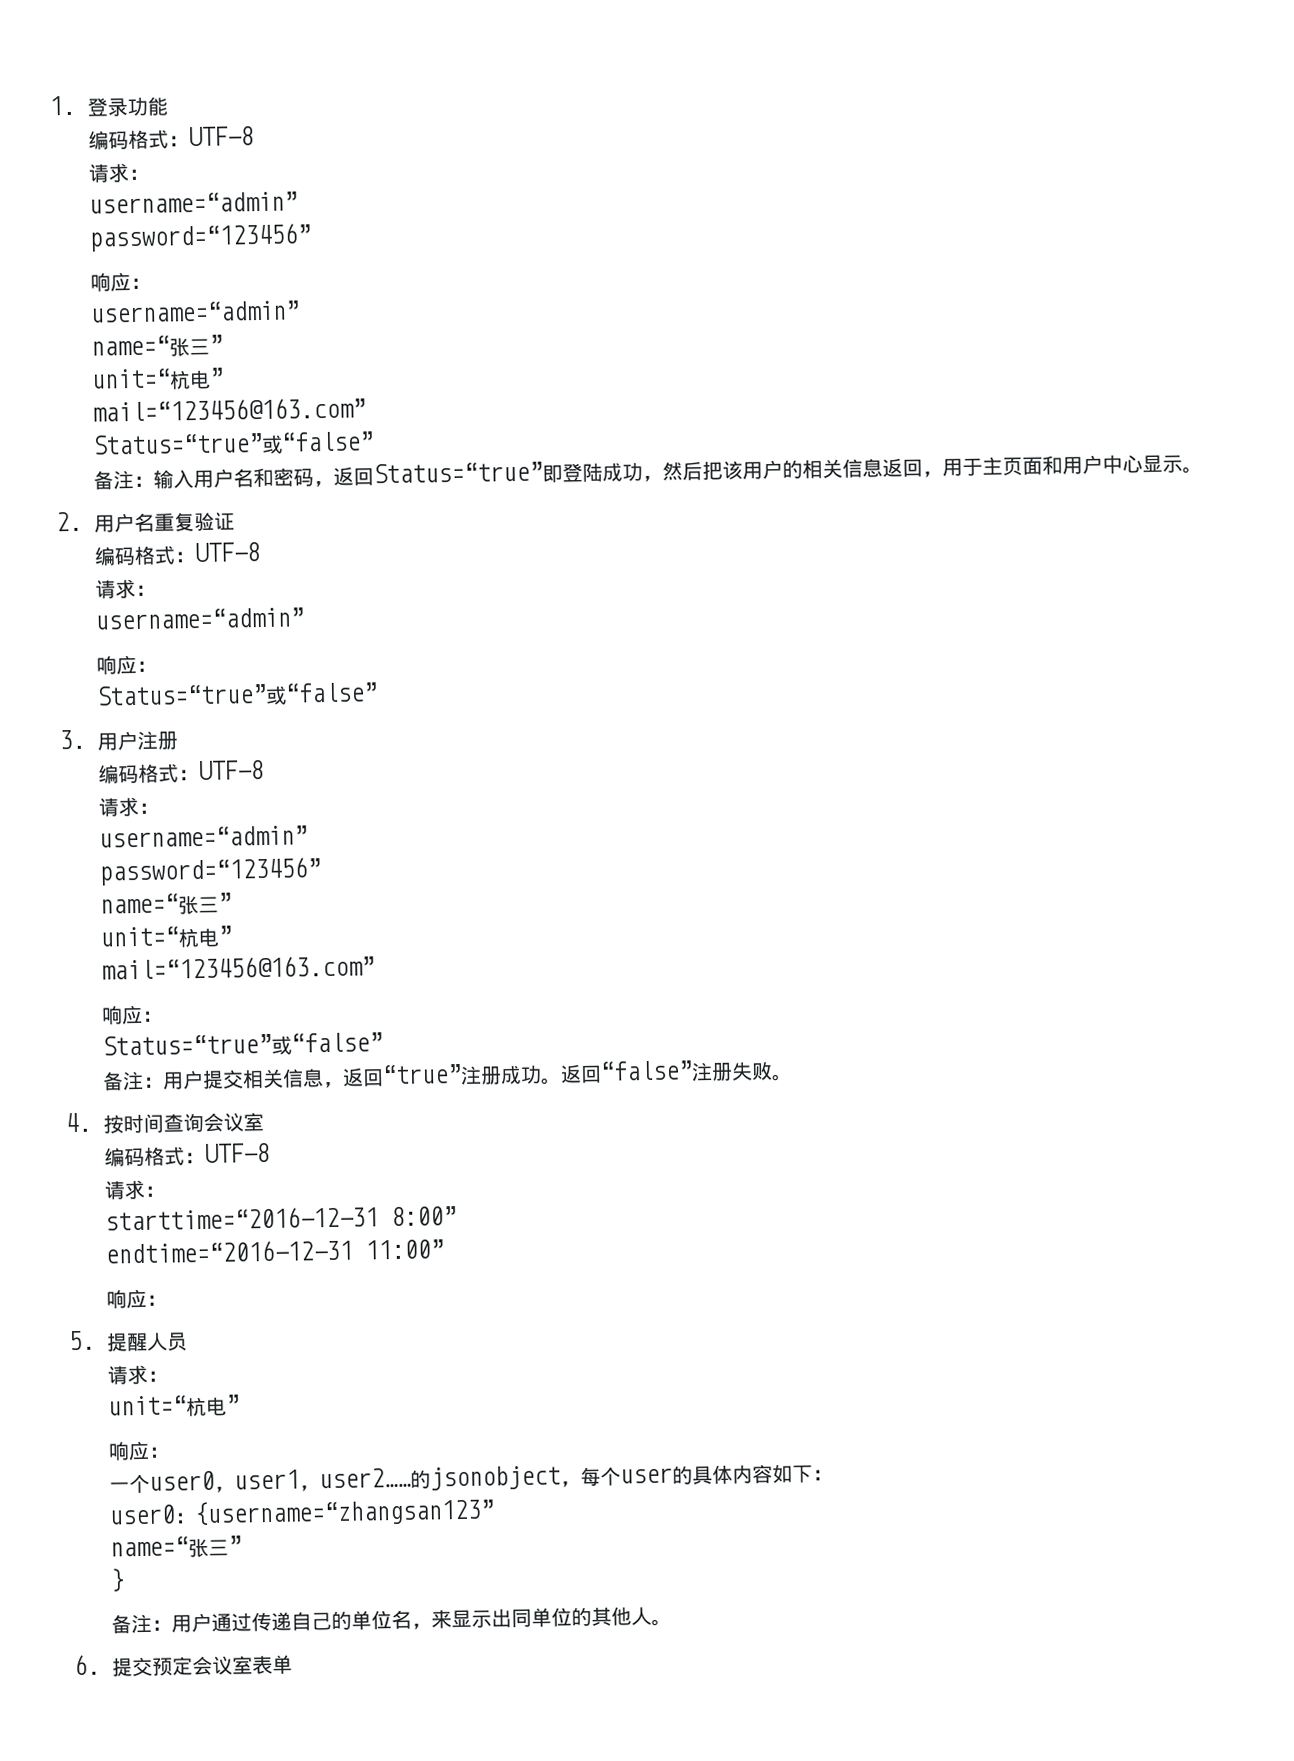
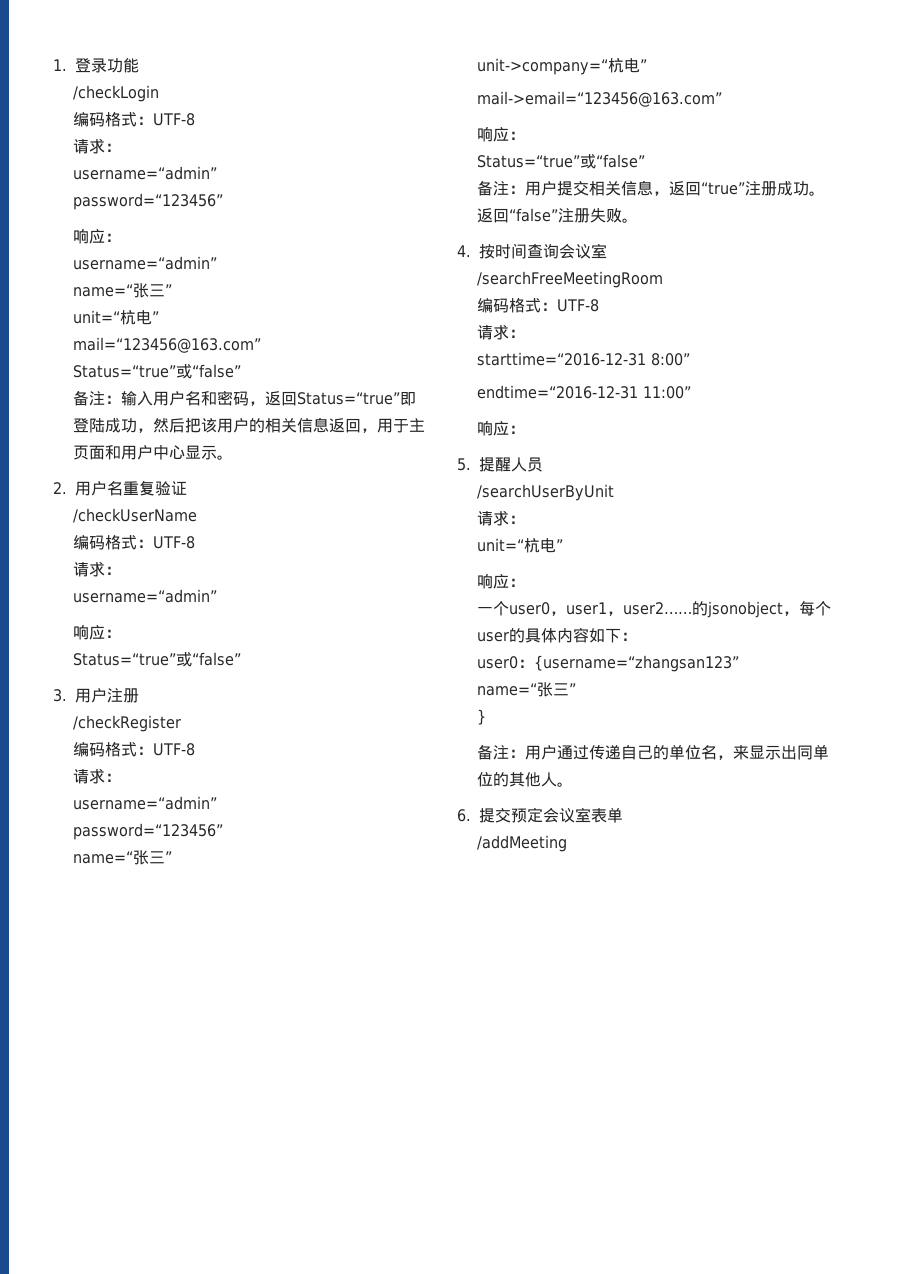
(168, 106) none -> [73,85,160,102] // /checkLogin
(235, 521) none -> [73,508,198,523] // /checkUserName
(178, 740) none -> [73,715,182,732] // /checkRegister
[99,925,232,948] [100,955,375,980] unit=“杭电” // mail=“123456@163.com” -> [477,58,648,75] [477,91,723,107] unit->company=“杭电” // mail->email=“123456@163.com”
(264, 1122) none -> [477,271,664,288] // /searchFreeMeetingRoom
(188, 1342) none -> [477,484,615,501] // /searchUserByUnit
(293, 1664) none -> [477,835,568,852] // /addMeeting

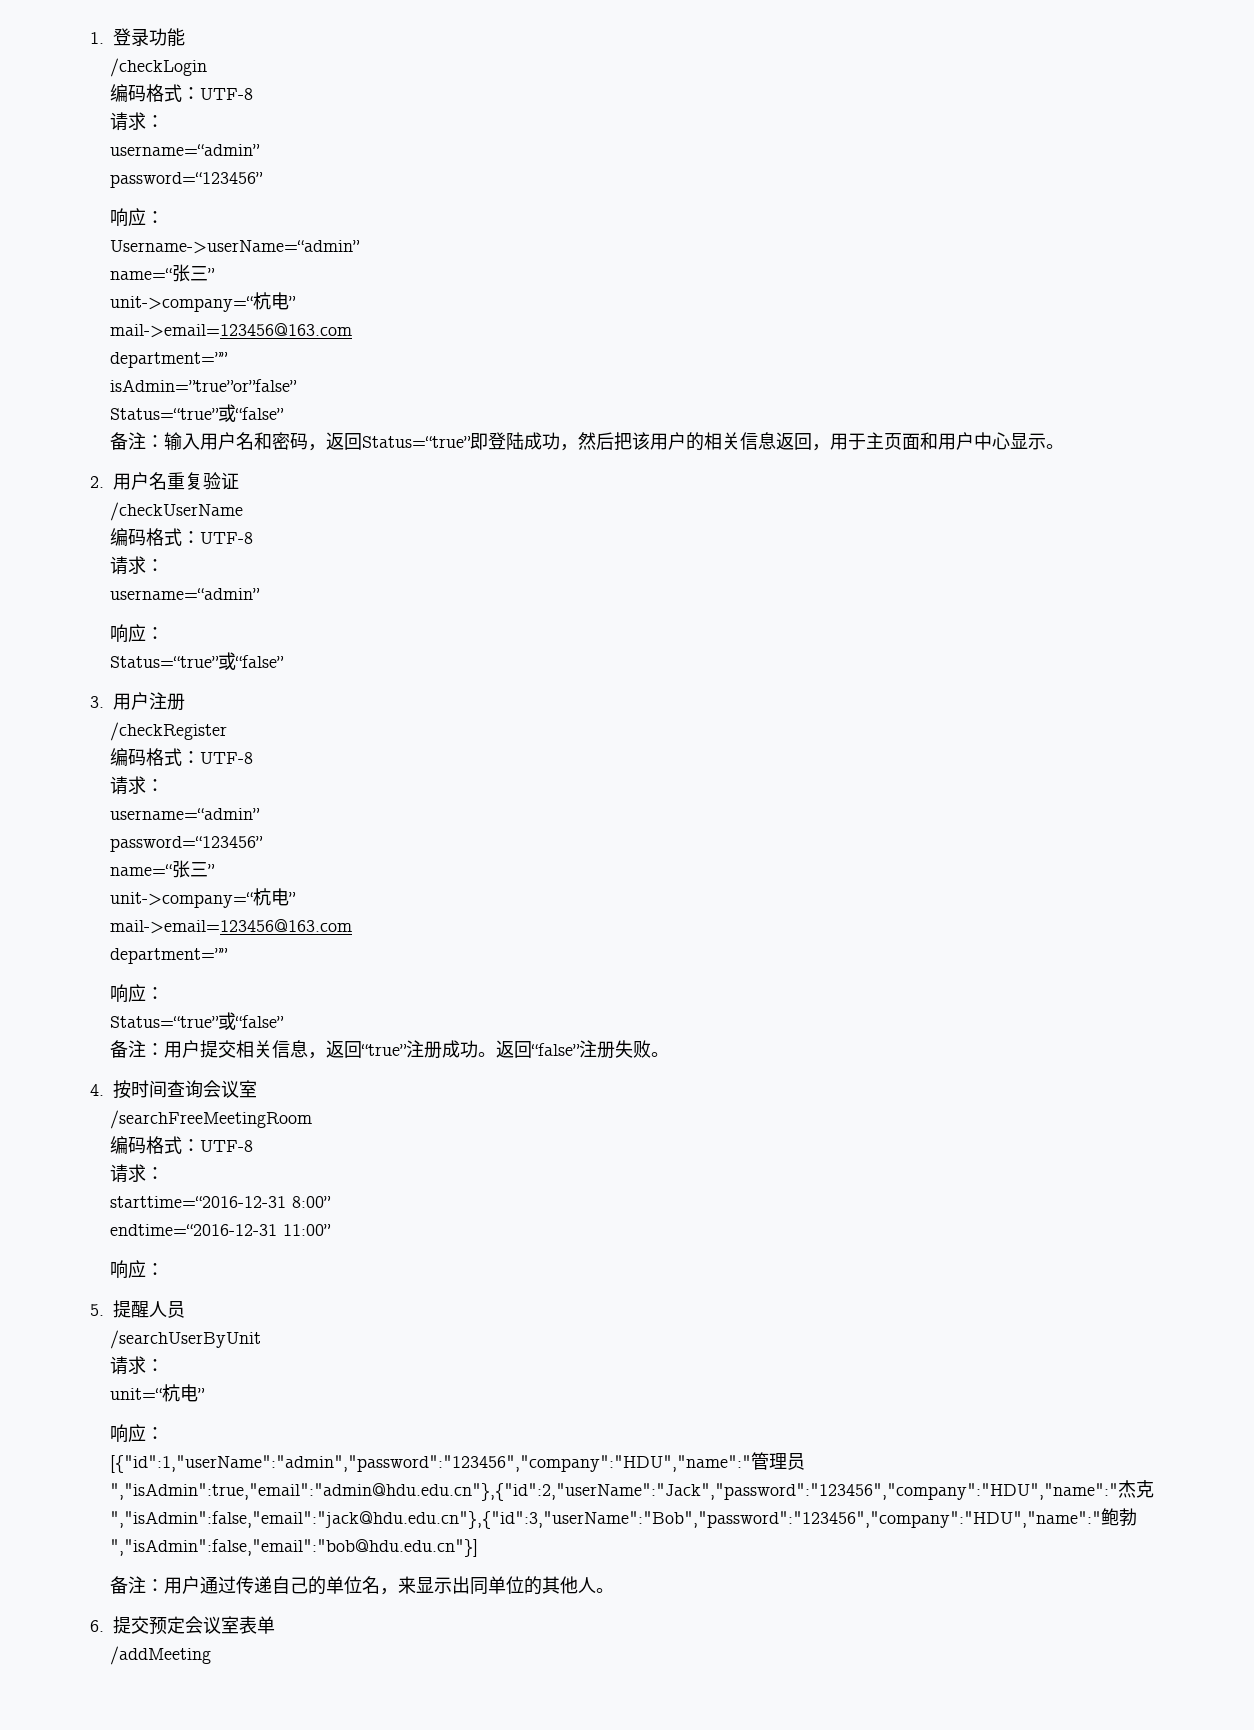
[73,256,218,270] [73,283,173,298] [73,310,160,325] [73,337,262,353] username=“admin” // name=“张三” // unit=“杭电” // mail=“123456@163.com” -> [110,240,361,254] [110,264,216,282] [110,292,297,312] [110,323,353,338] [110,352,229,368] [110,379,298,392] Username->userName=“admin” // name=“张三” // unit->company=“杭电” // mail->email=123456@163.com // department=”” // isAdmin=”true”or”false”
[477,91,723,107] mail->email=“123456@163.com” -> [110,919,353,934] [110,948,229,964] mail->email=123456@163.com // department=””
[477,601,832,618] [477,627,638,643] [477,655,740,672] [477,682,577,697] [477,709,487,725] 一个user0，user1，user2……的jsonobject，每个user的具体内容如下： // user0：{username=“zhangsan123” // name=“张三” // } -> [110,1452,806,1473] [110,1480,1155,1501] [110,1508,1138,1529] [110,1539,479,1557] [{"id":1,"userName":"admin","password":"123456","company":"HDU","name":"管理员","isAdmin":true,"email":"admin@hdu.edu.cn"},{"id":2,"userName":"Jack","password":"123456","company":"HDU","name":"杰克","isAdmin":false,"email":"jack@hdu.edu.cn"},{"id":3,"userName":"Bob","password":"123456","company":"HDU","name":"鲍勃","isAdmin":false,"email":"bob@hdu.edu.cn"}]

